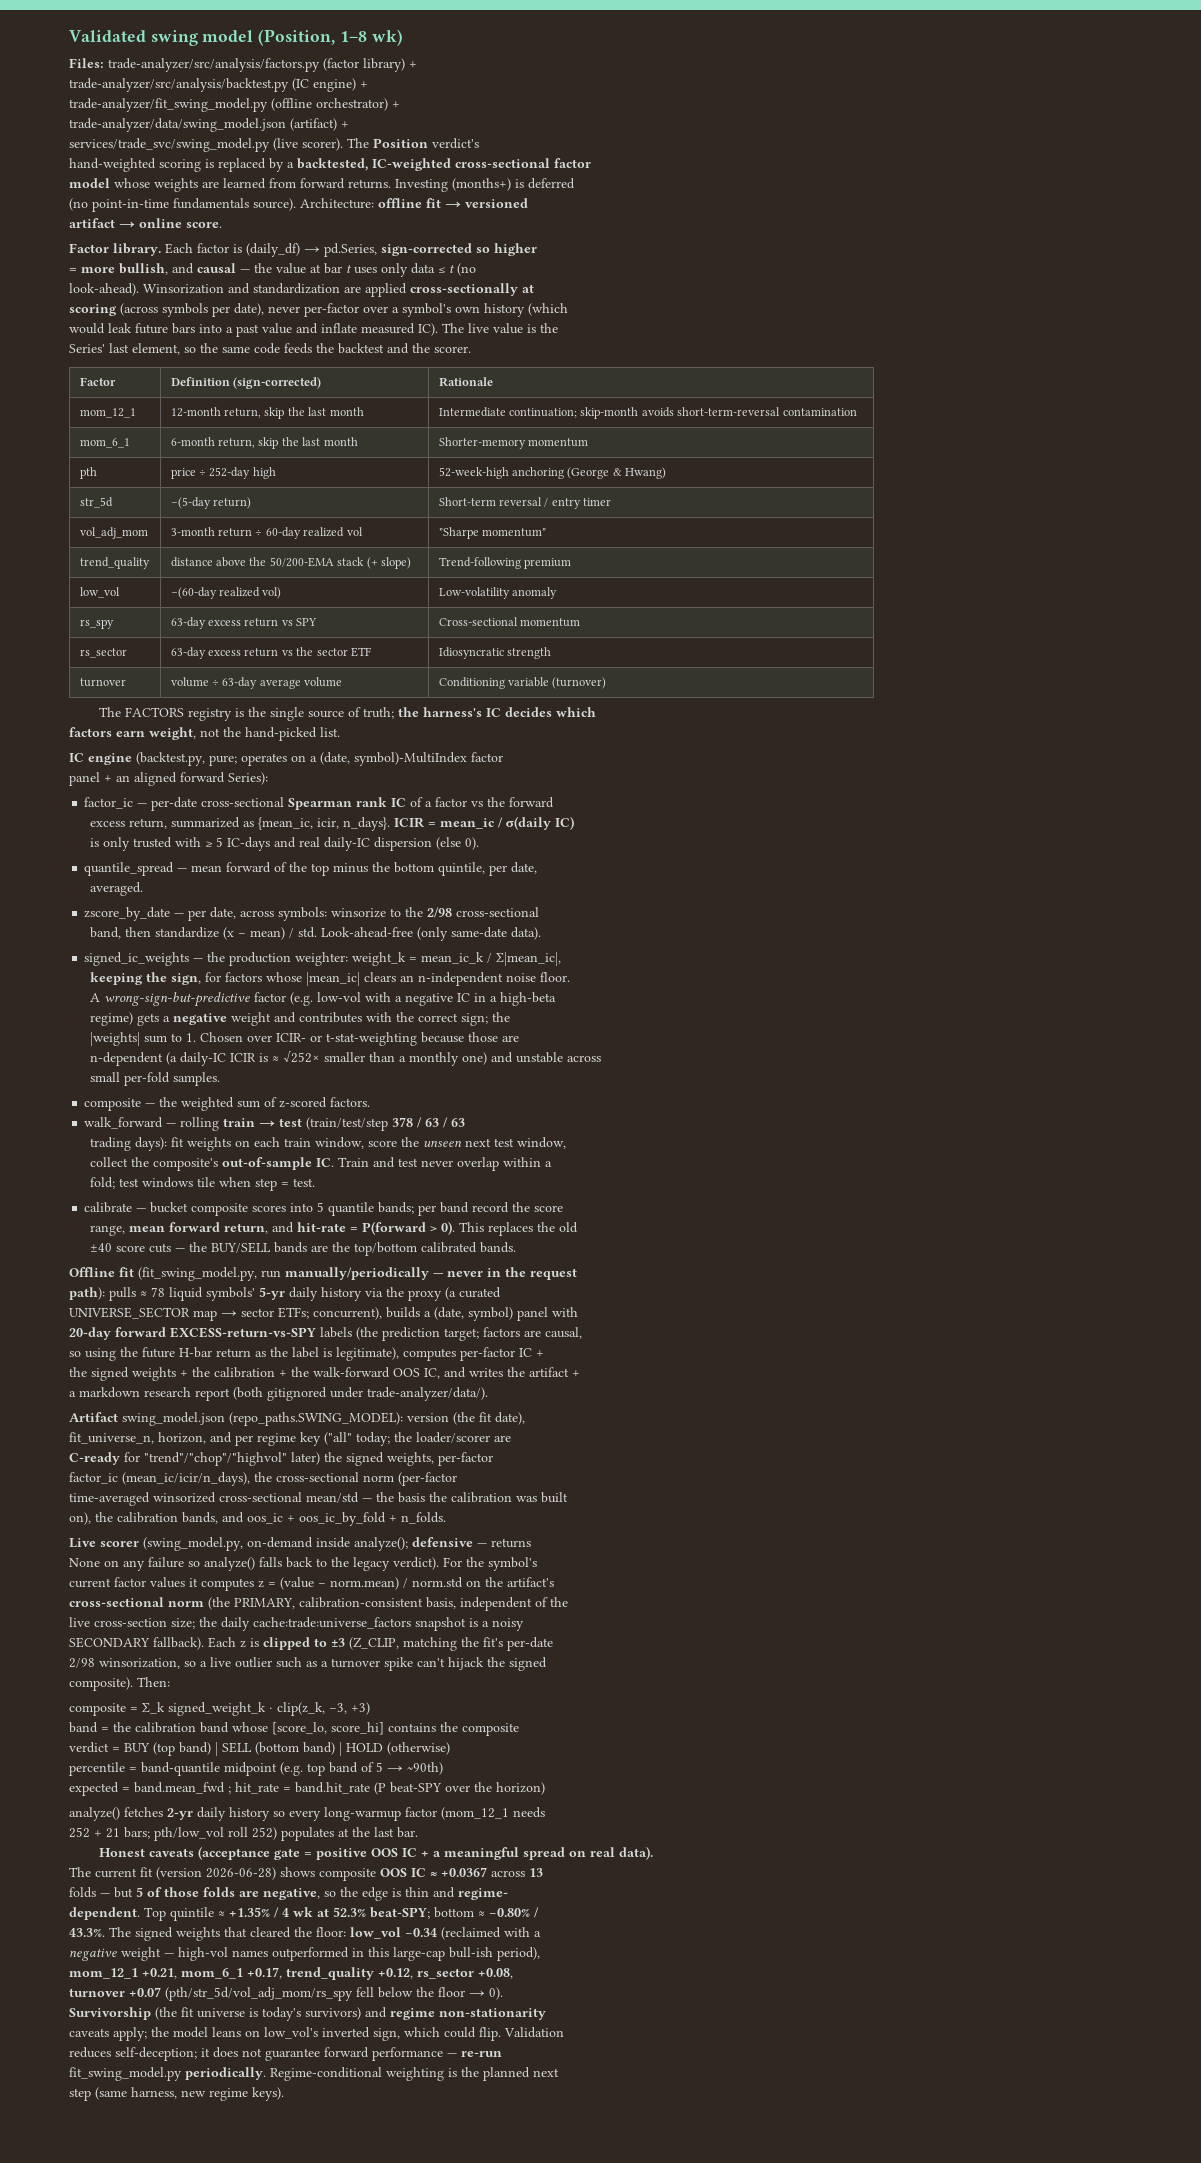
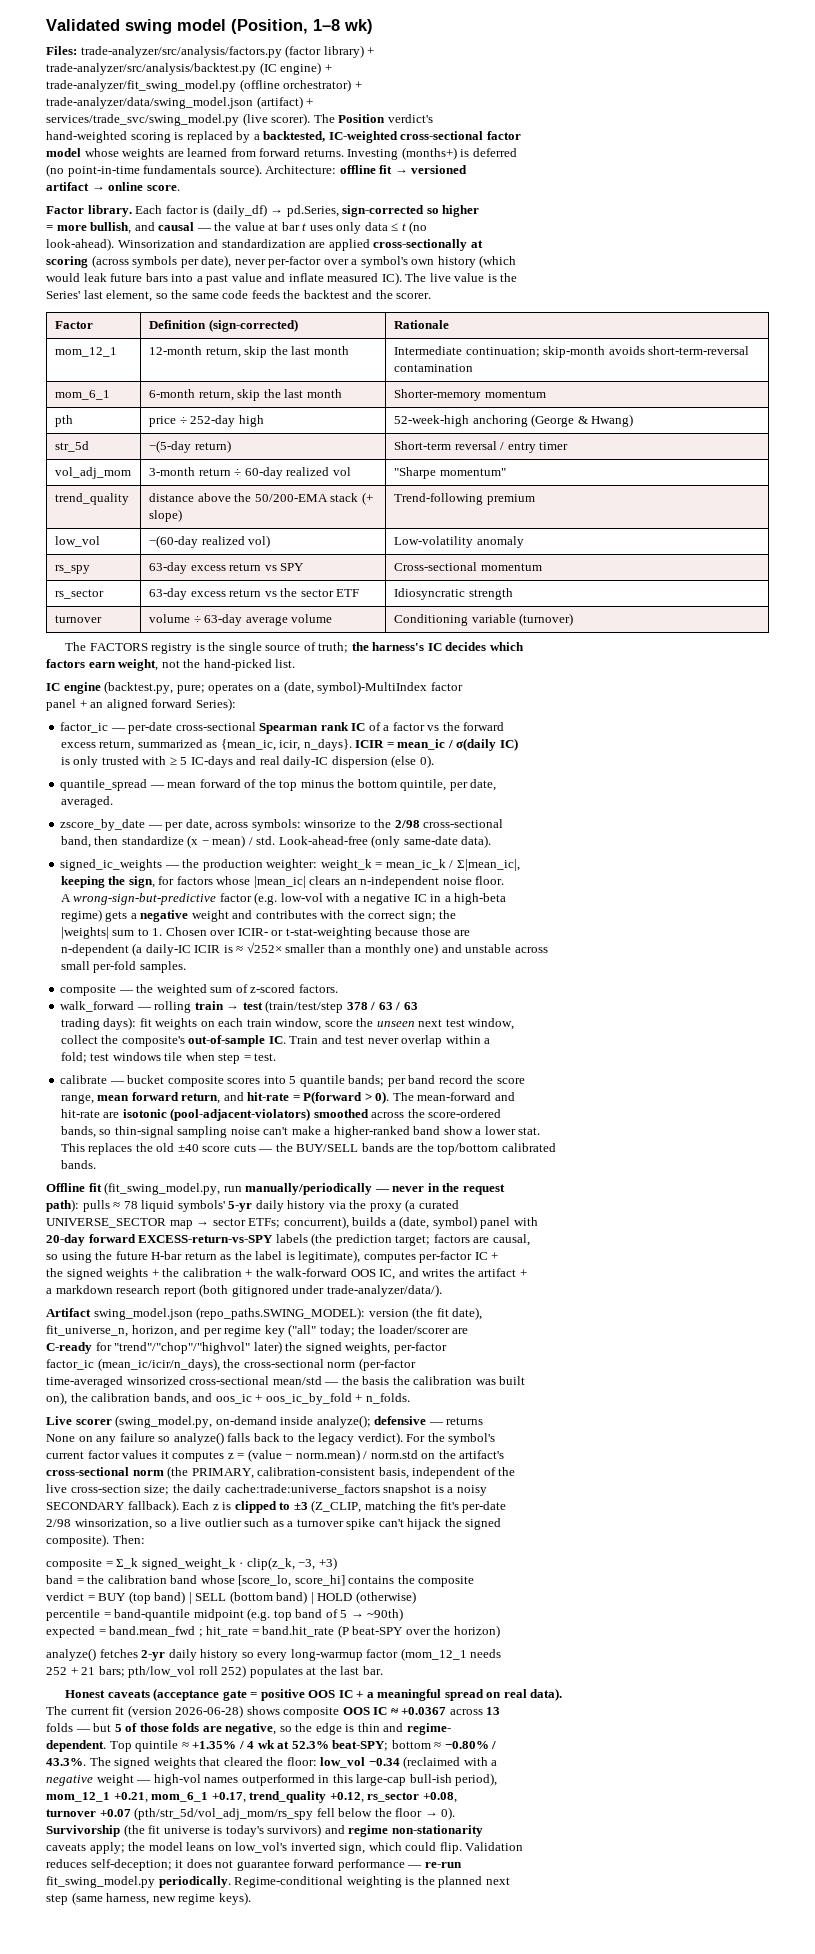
(455, 1228) none -> [392,1092,515,1101] [60,1108,502,1121] [60,1126,541,1138] The mean-forward and // hit-rate are isotonic (pool-adjacent-violators) smoothed across the score-ordered // bands, so thin-signal sampling noise can't make a higher-ranked band show a lower stat. //
(578, 1227) // -> (175, 1147) none
(477, 1247) none -> (556, 1147) //

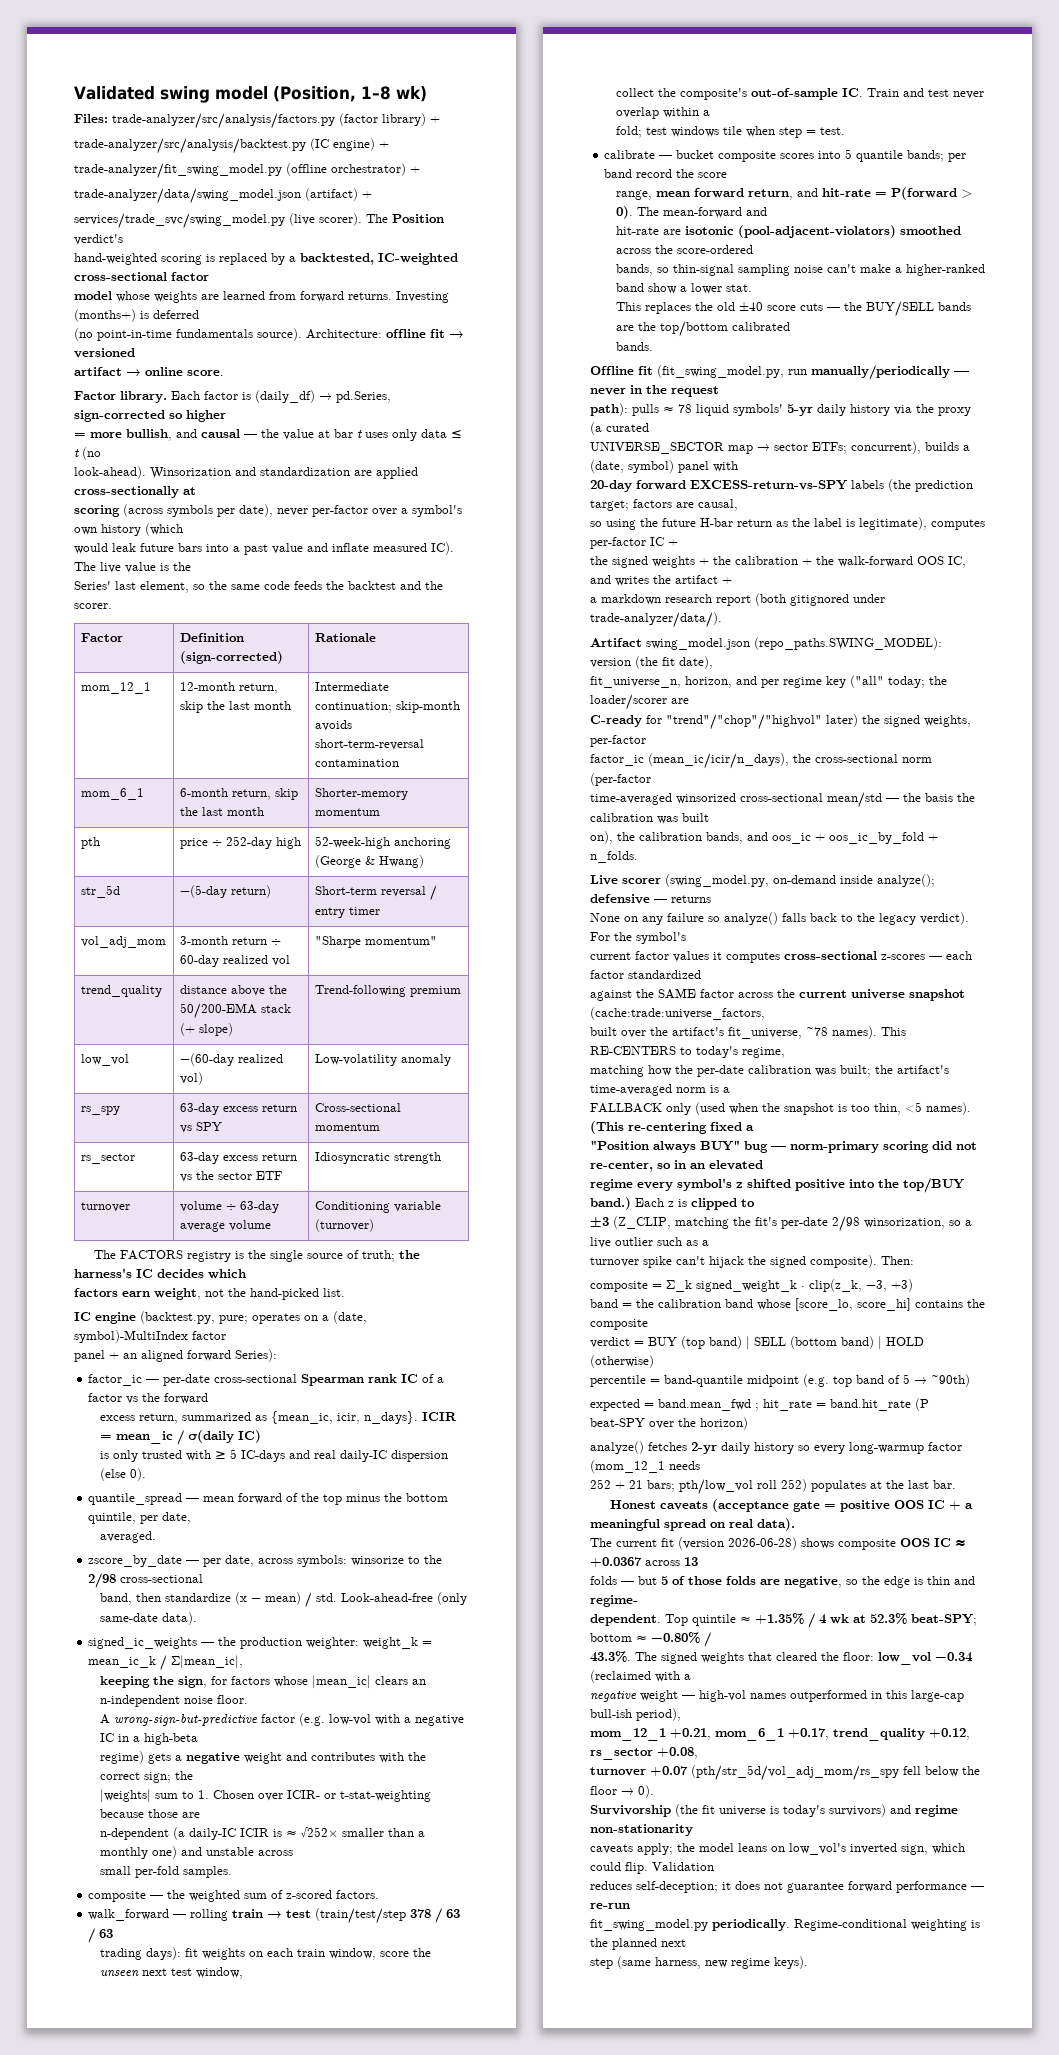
[227,1449,505,1462] [46,1466,516,1479] [46,1484,487,1496] [46,1500,179,1513] z = (value − norm.mean) / norm.std on the artifact's // cross-sectional norm (the PRIMARY, calibration-consistent basis, independent of the // live cross-section size; the daily cache:trade:universe_factors snapshot is a noisy // SECONDARY fallback). -> [784,951,972,960] [590,970,701,979] [590,988,965,1001] [590,1007,765,1020] [590,1026,906,1039] [590,1046,785,1058] [590,1065,949,1077] [590,1084,730,1096] [590,1102,971,1115] [590,1121,754,1134] [590,1140,977,1153] [590,1160,763,1172] [590,1178,965,1193] [590,1197,631,1210] cross-sectional z-scores — each factor standardized // against the SAME factor across the current universe snapshot (cache:trade:universe_factors, // built over the artifact's fit_universe, ~78 names). This RE-CENTERS to today's regime, // matching how the per-date calibration was built; the artifact's time-averaged norm is a // FALLBACK only (used when the snapshot is too thin, <5 names). (This re-centering fixed a // "Position always BUY" bug — norm-primary scoring did not re-center, so in an elevated // regime every symbol's z shifted positive into the top/BUY band.)
(291, 1506) none -> (755, 1203) //
(507, 1507) // -> (828, 1223) none
(294, 1524) none -> (709, 1243) //
(502, 1524) // -> (806, 1262) none

